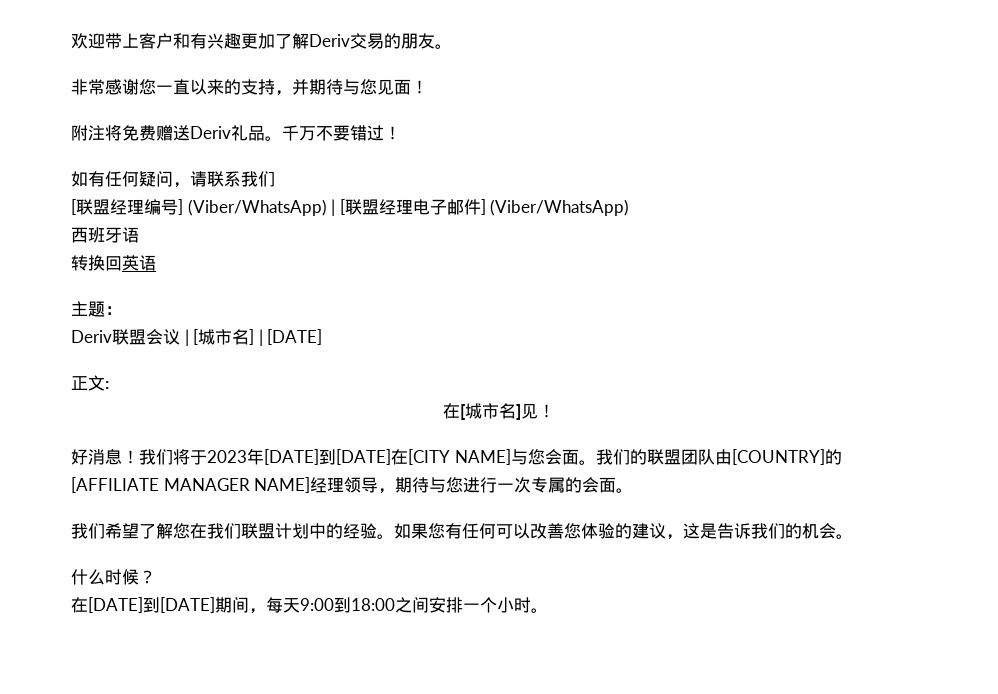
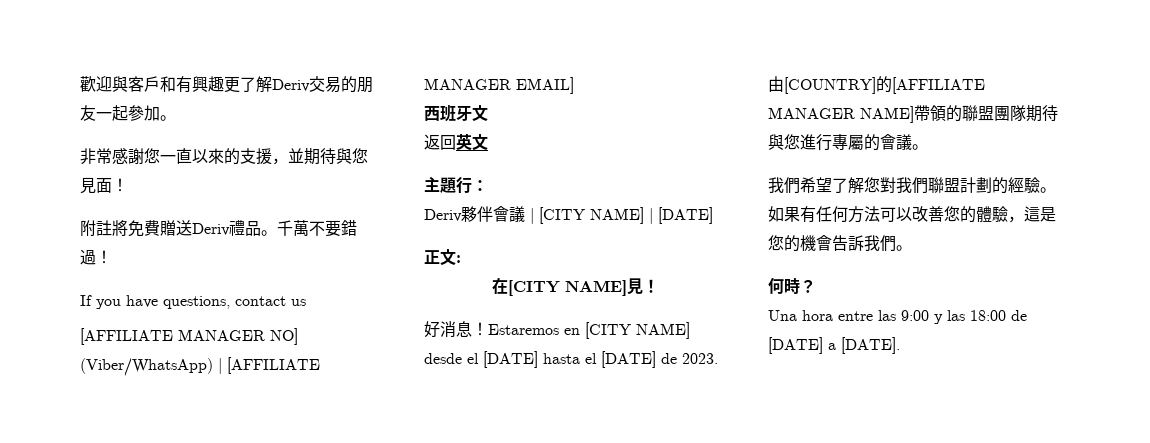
[71,33,275,49] 欢迎带上客户和有兴趣更加 -> [80,76,240,93] 歡迎與客戶和有興趣更
(435, 41) none -> [96,105,160,121] 一起參加
[122,79,139,95] 谢 -> [128,148,144,164] 謝
[207,79,428,96] [71,125,401,141] [71,171,275,188] [71,199,630,216] 来的支持，并期待与您见面！ // 附注将免费赠送Deriv礼品。千万不要错过！ // 如有任何疑问，请联系我们 // [联盟经理编号] (Viber/WhatsApp) | [联盟经理电子邮件] (Viber/WhatsApp) -> [208,148,368,165] [80,177,128,194] [80,220,357,237] [80,249,112,265] [80,295,306,309] [80,328,298,345] [80,357,320,376] [424,77,574,94] 來的支援，並期待與您見面！ // 附註將免費贈送Deriv禮品。千萬不要錯過！ // If you have questions, contact us // [AFFILIATE MANAGER NO] (Viber/WhatsApp) | [AFFILIATE MANAGER EMAIL]
[122,227,139,243] [71,255,156,271] 语 // 转换回英语 -> [472,105,488,122] [424,134,488,151] 文 // 返回英文
[88,301,105,317] 题 -> [440,177,472,194] 題行
[112,329,255,346] 联盟会议 | [城市名] -> [461,206,644,224] 夥伴會議 | [CITY NAME]
[460,403,538,420] [城市名]见 -> [507,278,643,296] [CITY NAME]見
[139,448,715,465] 我们将于2023年[DATE]到[DATE]在[CITY NAME]与您会面。我们的联盟团队 -> [488,322,690,339] [424,351,718,368] Estaremos en [CITY NAME] desde el [DATE] hasta el [DATE] de 2023.
[310,477,617,494] 经理领导，期待与您进行一次专属的会面 -> [914,105,1058,122] [768,134,912,151] 帶領的聯盟團隊期待與您進行專屬的會議
[88,523,105,539] 们 -> [784,177,800,194] 們
[190,523,853,540] [71,569,139,585] 在我们联盟计划中的经验。如果您有任何可以改善您体验的建议，这是告诉我们的机会。 // 什么时候 -> [880,177,1056,194] [768,206,1056,223] [768,235,912,252] [768,277,800,294] 對我們聯盟計劃的經驗。如果有任何方法可以改善您的體驗，這是您的機會告訴我們。 // 何時
[71,597,548,614] 在[DATE]到[DATE]期间，每天9:00到18:00之间安排一个小时。 -> [768,310,1027,324] [768,337,900,354] Una hora entre las 9:00 y las 18:00 de [DATE] a [DATE].

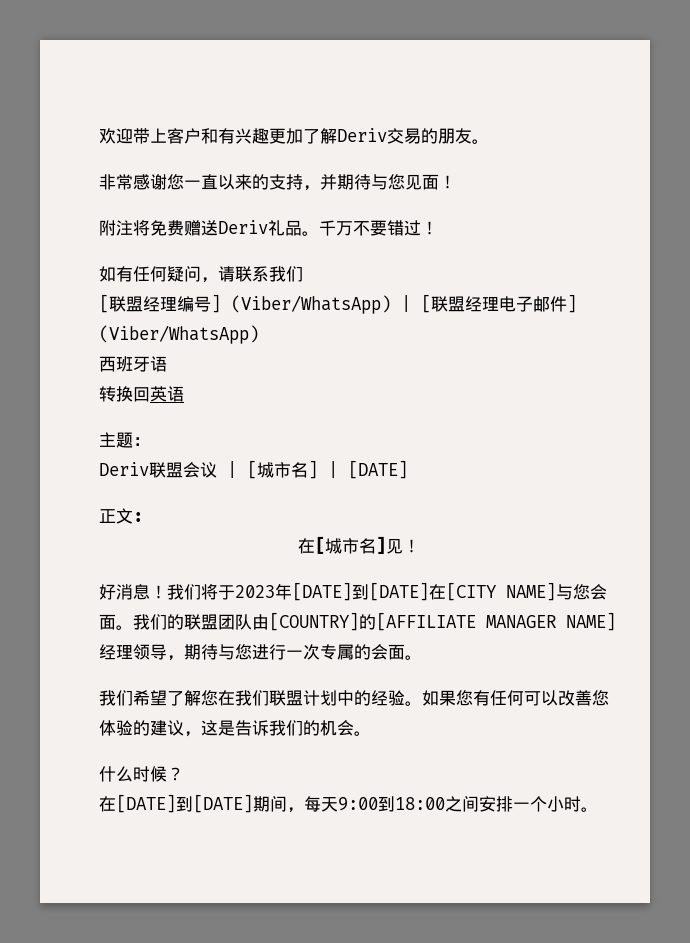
[80,76,240,93] 歡迎與客戶和有興趣更 -> [99,128,303,144] 欢迎带上客户和有兴趣更加
[96,105,160,121] 一起參加 -> (472, 136) none
[128,148,144,164] 謝 -> [150,174,167,190] 谢
[208,148,368,165] [80,177,128,194] [80,220,357,237] [80,249,112,265] [80,295,306,309] [80,328,298,345] [80,357,320,376] [424,77,574,94] 來的支援，並期待與您見面！ // 附註將免費贈送Deriv禮品。千萬不要錯過！ // If you have questions, contact us // [AFFILIATE MANAGER NO] (Viber/WhatsApp) | [AFFILIATE MANAGER EMAIL] -> [235,174,456,191] [99,220,438,236] [99,266,303,283] [99,294,577,314] [99,325,259,344] 来的支持，并期待与您见面！ // 附注将免费赠送Deriv礼品。千万不要错过！ // 如有任何疑问，请联系我们 // [联盟经理编号] (Viber/WhatsApp) | [联盟经理电子邮件] (Viber/WhatsApp)
[472,105,488,122] [424,134,488,151] 文 // 返回英文 -> [150,356,167,372] [99,386,184,402] 语 // 转换回英语
[440,177,472,194] 題行 -> [116,432,133,448] 题
[461,206,644,224] 夥伴會議 | [CITY NAME] -> [149,460,318,479] 联盟会议 | [城市名]
[507,278,643,296] [CITY NAME]見 -> [315,536,403,554] [城市名]见
[488,322,690,339] [424,351,718,368] Estaremos en [CITY NAME] desde el [DATE] hasta el [DATE] de 2023. -> [167,582,607,601] [99,614,252,630] 我们将于2023年[DATE]到[DATE]在[CITY NAME]与您会面。我们的联盟团队
[914,105,1058,122] [768,134,912,151] 帶領的聯盟團隊期待與您進行專屬的會議 -> [99,644,405,661] 经理领导，期待与您进行一次专属的会面
[784,177,800,194] 們 -> [116,690,133,706] 们
[880,177,1056,194] [768,206,1056,223] [768,235,912,252] [768,277,800,294] 對我們聯盟計劃的經驗。如果有任何方法可以改善您的體驗，這是您的機會告訴我們。 // 何時 -> [218,690,609,706] [99,720,371,737] [99,766,167,782] 在我们联盟计划中的经验。如果您有任何可以改善您体验的建议，这是告诉我们的机会。 // 什么时候
[768,310,1027,324] [768,337,900,354] Una hora entre las 9:00 y las 18:00 de [DATE] a [DATE]. -> [99,794,598,813] 在[DATE]到[DATE]期间，每天9:00到18:00之间安排一个小时。

